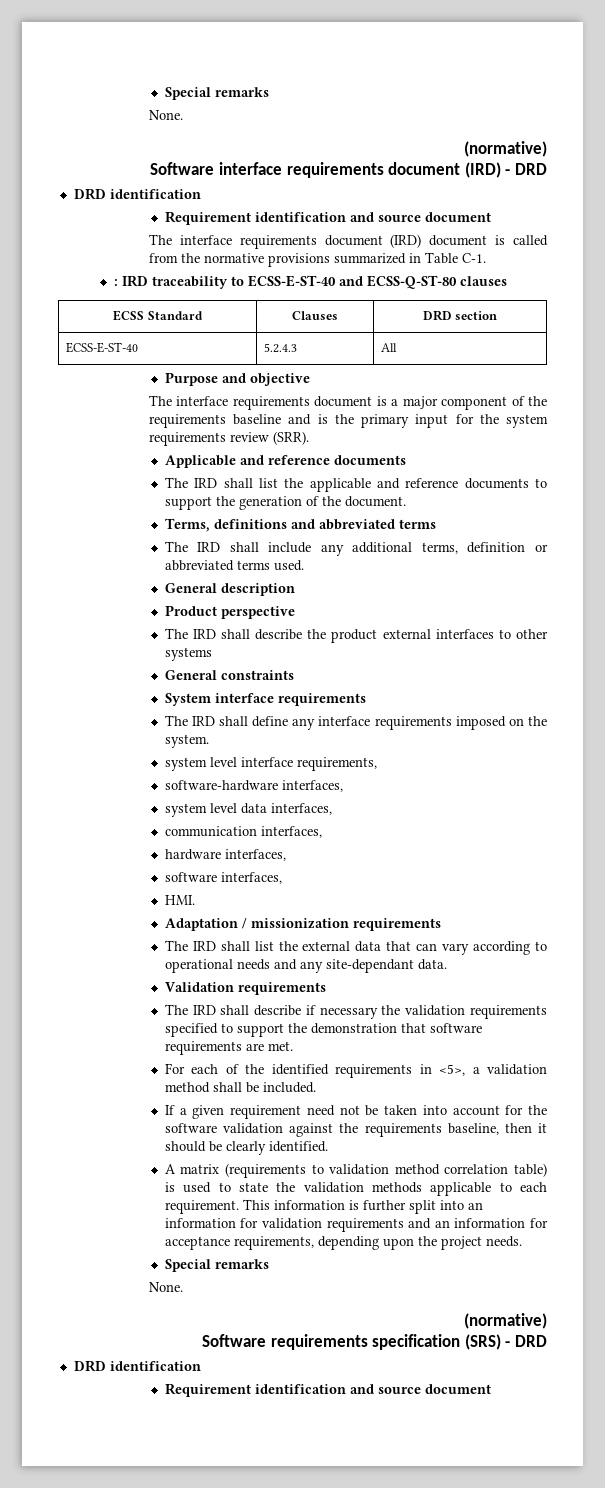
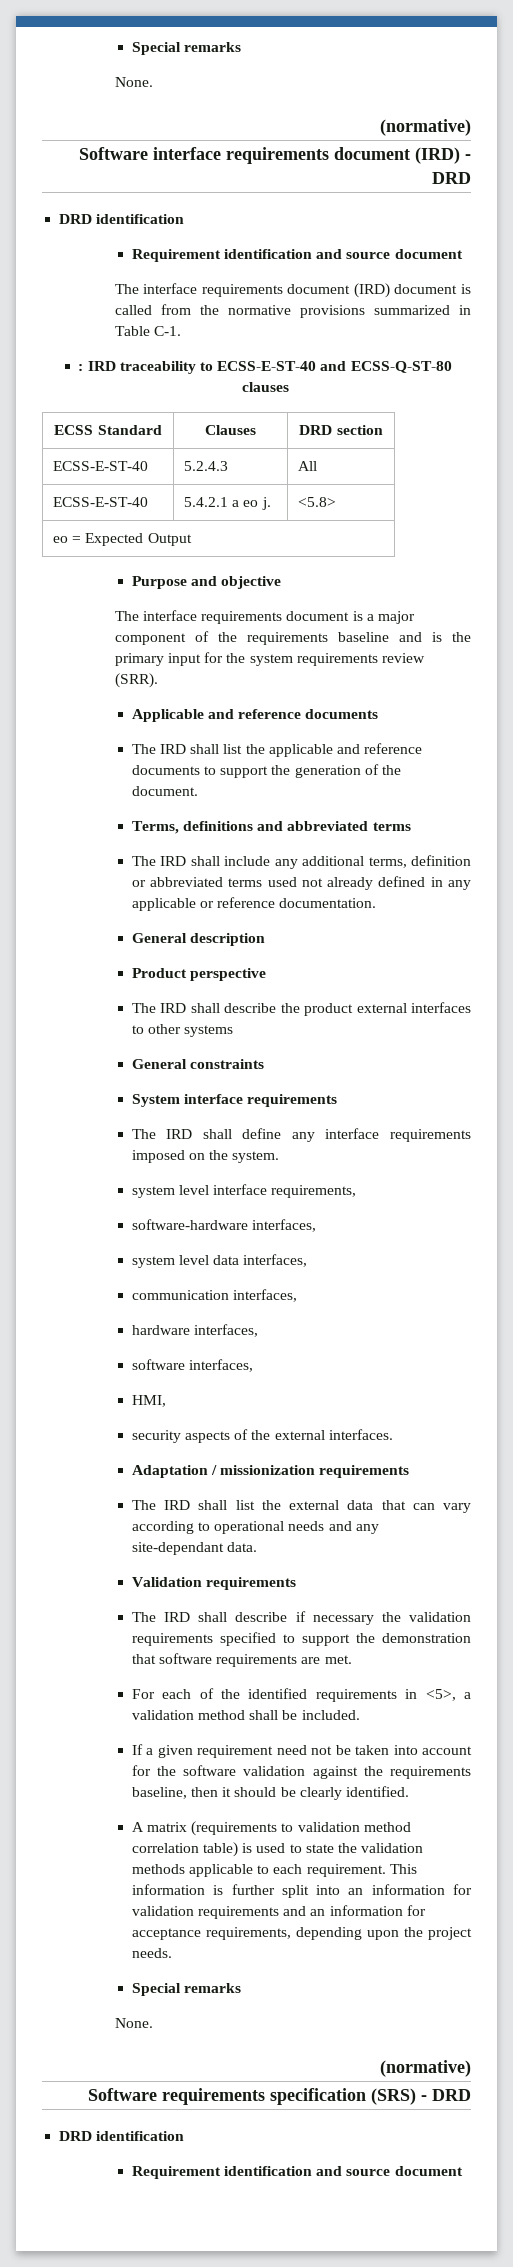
(397, 347) none -> [53,497,149,507] [184,497,271,510] [298,497,337,507] [53,533,192,546] // ECSS-E-ST-40 | 5.4.2.1 a eo j. | <5.8> // eo = Expected Output
[273,560,304,571] used. -> [267,876,471,890] [131,897,377,911] used not already defined in any applicable or reference documentation.
[164,895,195,905] HMI. -> [131,1395,166,1407] [131,1429,393,1443] HMI, // security aspects of the external interfaces.

